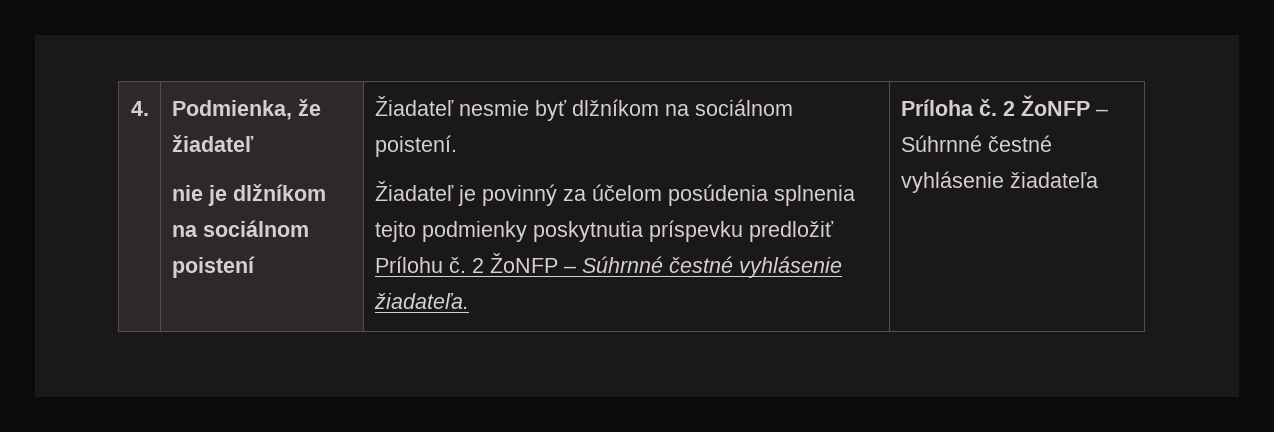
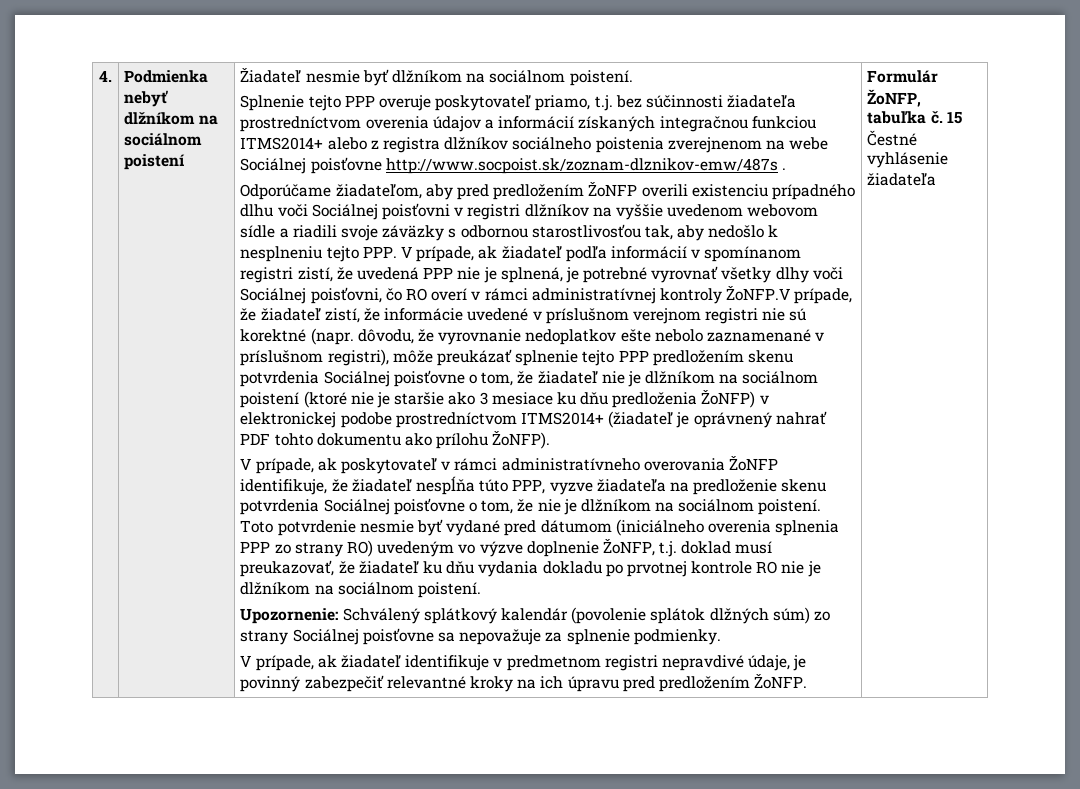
[171,99,321,120] [171,135,254,152] [171,185,227,206] Podmienka, že žiadateľ // nie je -> [124,70,209,83] [124,90,169,107] Podmienka nebyť
[374,181,855,206] [374,220,834,242] [374,253,842,278] [373,293,469,309] [900,95,1108,116] [900,135,1052,152] Žiadateľ je povinný za účelom posúdenia splnenia tejto podmienky poskytnutia príspevku predložiť Prílohu č. 2 ŽoNFP – Súhrnné čestné vyhlásenie žiadateľa. | Príloha č. 2 ŽoNFP – Súhrnné čestné -> [240,95,797,111] [240,116,816,132] [240,137,829,153] [240,157,786,174] [240,182,855,200] [240,203,819,220] [240,224,779,241] [240,246,802,262] [240,266,843,283] [240,286,853,304] [240,308,807,324] [240,328,825,345] [240,349,793,366] [240,370,819,387] [240,390,769,408] [240,411,827,428] [240,431,551,449] [240,456,778,474] [240,476,827,495] [240,498,822,515] [240,519,840,536] [240,539,773,557] [240,560,821,577] [240,582,481,598] [240,607,830,624] [240,628,721,645] [240,655,807,671] [240,674,808,692] [867,70,939,83] [867,89,922,107] [867,111,962,124] [867,130,918,146] Splnenie tejto PPP overuje poskytovateľ priamo, t.j. bez súčinnosti žiadateľa prostredníctvom overenia údajov a informácií získaných integračnou funkciou ITMS2014+ alebo z registra dlžníkov sociálneho poistenia zverejnenom na webe Sociálnej poisťovne http://www.socpoist.sk/zoznam-dlznikov-emw/487s . // Odporúčame žiadateľom, aby pred predložením ŽoNFP overili existenciu prípadného dlhu voči Sociálnej poisťovni v registri dlžníkov na vyššie uvedenom webovom sídle a riadili svoje záväzky s odbornou starostlivosťou tak, aby nedošlo k nesplneniu tejto PPP. V prípade, ak žiadateľ podľa informácií v spomínanom registri zistí, že uvedená PPP nie je splnená, je potrebné vyrovnať všetky dlhy voči Sociálnej poisťovni, čo RO overí v rámci administratívnej kontroly ŽoNFP.V prípade, že žiadateľ zistí, že informácie uvedené v príslušnom verejnom registri nie sú korektné (napr. dôvodu, že vyrovnanie nedoplatkov ešte nebolo zaznamenané v príslušnom registri), môže preukázať splnenie tejto PPP predložením skenu potvrdenia Sociálnej poisťovne o tom, že žiadateľ nie je dlžníkom na sociálnom poistení (ktoré nie je staršie ako 3 mesiace ku dňu predloženia ŽoNFP) v elektronickej podobe prostredníctvom ITMS2014+ (žiadateľ je oprávnený nahrať PDF tohto dokumentu ako prílohu ŽoNFP). // V prípade, ak poskytovateľ v rámci administratívneho overovania ŽoNFP identifikuje, že žiadateľ nespĺňa túto PPP, vyzve žiadateľa na predloženie skenu potvrdenia Sociálnej poisťovne o tom, že nie je dlžníkom na sociálnom poistení. Toto potvrdenie nesmie byť vydané pred dátumom (iniciálneho overenia splnenia PPP zo strany RO) uvedeným vo výzve doplnenie ŽoNFP, t.j. doklad musí preukazovať, že žiadateľ ku dňu vydania dokladu po prvotnej kontrole RO nie je dlžníkom na sociálnom poistení. // Upozornenie: Schválený splátkový kalendár (povolenie splátok dlžných súm) zo strany Sociálnej poisťovne sa nepovažuje za splnenie podmienky. // V prípade, ak žiadateľ identifikuje v predmetnom registri nepravdivé údaje, je povinný zabezpečiť relevantné kroky na ich úpravu pred predložením ŽoNFP. | Formulár ŽoNFP, tabuľka č. 15 Čestné

